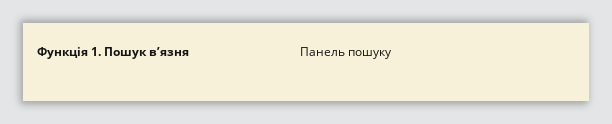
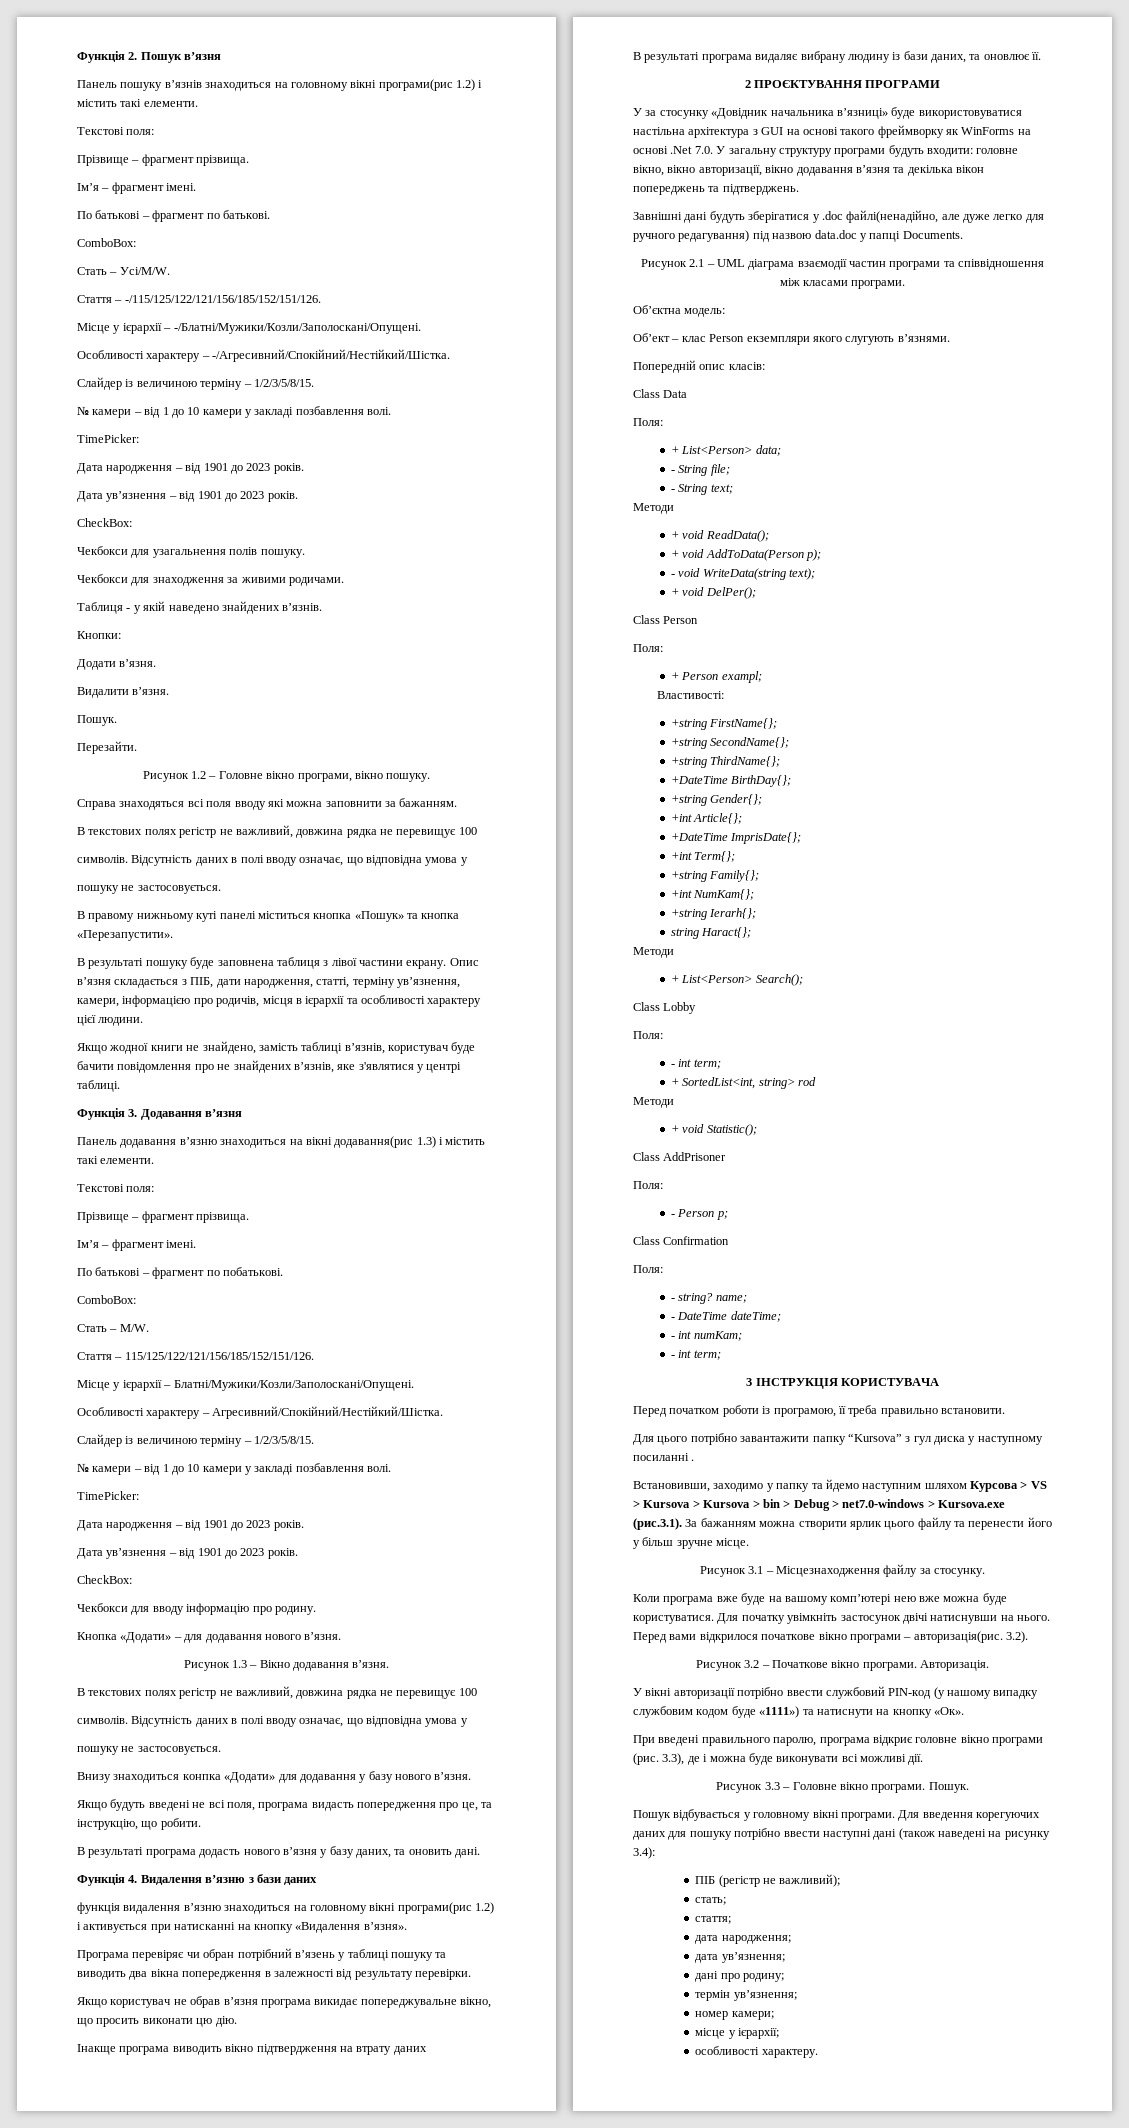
[37,47,102,59] Функція 1. -> [77,51,138,63] Функція 2.
(393, 54) none -> [164,79,483,91] [77,99,198,107] [77,127,155,135] [77,154,250,166] [77,182,197,194] [77,210,270,222] [77,238,136,247] [77,267,170,275] [77,295,321,303] [77,323,421,334] [77,349,451,362] [77,377,314,390] [77,406,392,418] [77,434,139,443] [77,463,304,474] [77,491,298,502] [77,518,132,527] [77,546,305,558] [77,574,344,586] [77,601,323,614] [77,631,121,639] [77,659,157,670] [77,687,170,698] [77,715,117,726] [77,741,137,754] [142,771,431,782] [77,798,458,810] [77,825,477,838] [77,855,468,866] [77,885,221,894] [77,911,460,922] [77,930,173,941] [77,957,479,969] [77,977,460,988] [77,995,482,1007] [77,1015,144,1026] [77,1041,476,1054] [77,1060,462,1073] [77,1080,120,1092] [77,1108,243,1120] [77,1136,486,1148] [77,1156,155,1164] [77,1184,155,1192] [77,1211,250,1223] [77,1239,197,1251] [77,1267,283,1279] [77,1295,136,1304] [77,1324,149,1332] [77,1352,314,1360] [77,1380,414,1391] [77,1406,444,1419] [77,1434,314,1447] [77,1463,392,1475] [77,1491,139,1500] [77,1520,304,1531] [77,1548,298,1559] [77,1575,132,1584] [77,1603,316,1615] [77,1632,342,1643] [183,1660,390,1671] [77,1686,477,1699] [77,1716,468,1727] [77,1746,221,1755] [77,1771,472,1783] [77,1799,493,1811] [77,1818,201,1830] [77,1846,481,1858] [77,1874,318,1886] [77,1902,494,1914] [77,1922,407,1933] [77,1948,447,1961] [77,1969,471,1980] [77,1996,491,2008] [77,2016,237,2027] [77,2044,427,2055] [633,51,1042,63] [744,80,941,88] [633,107,1022,119] [633,125,1031,138] [633,145,1019,157] [633,165,984,176] [633,184,799,195] [633,210,1044,223] [633,230,963,242] [640,259,1045,270] [779,278,906,289] [633,305,726,317] [633,333,950,345] [633,360,765,373] [633,389,688,398] [633,418,663,426] [671,445,781,456] [671,464,730,476] [671,484,733,495] [633,503,674,514] [671,530,769,542] [671,549,822,561] [671,568,816,580] [671,587,756,599] [633,615,699,624] [633,644,663,652] [671,671,762,683] [657,691,725,699] [671,718,778,730] [671,737,790,749] [671,756,781,768] [671,775,792,787] [671,794,763,806] [671,813,743,824] [671,832,802,844] [671,851,736,862] [671,870,760,882] [671,889,755,900] [671,908,757,920] [671,927,752,939] [633,947,674,958] [671,974,803,986] [633,1002,697,1014] [633,1031,663,1039] [671,1059,721,1069] [671,1077,817,1089] [633,1097,674,1108] [671,1124,757,1136] [633,1152,727,1161] [633,1181,663,1189] [671,1209,728,1220] [633,1236,730,1245] [633,1265,663,1273] [671,1293,747,1304] [671,1311,781,1322] [671,1331,742,1341] [671,1350,721,1360] [746,1378,939,1389] [633,1405,1005,1417] [633,1433,1043,1445] [633,1453,695,1461] [633,1479,1047,1492] [633,1499,1006,1511] [633,1517,1052,1530] [633,1537,750,1549] [699,1564,986,1577] [633,1593,1007,1605] [633,1613,1050,1624] [633,1631,1028,1643] [695,1660,990,1671] [633,1686,1039,1699] [633,1706,964,1718] [633,1735,1043,1746] [633,1753,924,1765] [716,1782,969,1793] [633,1809,1040,1821] [633,1828,1050,1840] [633,1847,655,1859] [695,1874,841,1887] [695,1897,727,1905] [695,1916,732,1924] [695,1935,791,1944] [695,1952,785,1963] [695,1971,785,1982] [695,1990,797,2001] [695,2011,774,2020] [695,2028,780,2039] [695,2046,818,2058] в’язнів знаходиться на головному вікні програми(рис 1.2) і містить такі елементи. // Текстові поля: // Прізвище – фрагмент прізвища. // Ім’я – фрагмент імені. // По батькові – фрагмент по батькові. // ComboBox: // Стать – Усі/M/W. // Стаття – -/115/125/122/121/156/185/152/151/126. // Місце у ієрархії – -/Блатні/Мужики/Козли/Заполоскані/Опущені. // Особливості характеру – -/Агресивний/Спокійний/Нестійкий/Шістка. // Слайдер із величиною терміну – 1/2/3/5/8/15. // № камери – від 1 до 10 камери у закладі позбавлення волі. // TimePicker: // Дата народження – від 1901 до 2023 років. // Дата ув’язнення – від 1901 до 2023 років. // CheckBox: // Чекбокси для узагальнення полів пошуку. // Чекбокси для знаходження за живими родичами. // Таблиця - у якій наведено знайдених в’язнів. // Кнопки: // Додати в’язня. // Видалити в’язня. // Пошук. // Перезайти. // Рисунок 1.2 – Головне вікно програми, вікно пошуку. // Справа знаходяться всі поля вводу які можна заповнити за бажанням. // В текстових полях регістр не важливий, довжина рядка не перевищує 100 // символів. Відсутність даних в полі вводу означає, що відповідна умова у // пошуку не застосовується. // В правому нижньому куті панелі міститься кнопка «Пошук» та кнопка «Перезапустити». // В результаті пошуку буде заповнена таблиця з лівої частини екрану. Опис в’язня складається з ПІБ, дати народження, статті, терміну ув’язнення, камери, інформацією про родичів, місця в ієрархії та особливості характеру цієї людини. // Якщо жодної книги не знайдено, замість таблиці в’язнів, користувач буде бачити повідомлення про не знайдених в’язнів, яке з'являтися у центрі таблиці. // Функція 3. Додавання в’язня // Панель додавання в’язню знаходиться на вікні додавання(рис 1.3) і містить такі елементи. // Текстові поля: // Прізвище – фрагмент прізвища. // Ім’я – фрагмент імені. // По батькові – фрагмент по побатькові. // ComboBox: // Стать – M/W. // Стаття – 115/125/122/121/156/185/152/151/126. // Місце у ієрархії – Блатні/Мужики/Козли/Заполоскані/Опущені. // Особливості характеру – Агресивний/Спокійний/Нестійкий/Шістка. // Слайдер із величиною терміну – 1/2/3/5/8/15. // № камери – від 1 до 10 камери у закладі позбавлення волі. // TimePicker: // Дата народження – від 1901 до 2023 років. // Дата ув’язнення – від 1901 до 2023 років. // CheckBox: // Чекбокси для вводу інформацію про родину. // Кнопка «Додати» – для додавання нового в’язня. // Рисунок 1.3 – Вікно додавання в’язня. // В текстових полях регістр не важливий, довжина рядка не перевищує 100 // символів. Відсутність даних в полі вводу означає, що відповідна умова у // пошуку не застосовується. // Внизу знаходиться конпка «Додати» для додавання у базу нового в’язня. // Якщо будуть введені не всі поля, програма видасть попередження про це, та інструкцію, що робити. // В результаті програма додасть нового в’язня у базу даних, та оновить дані. // Функція 4. Видалення в’язню з бази даних // функція видалення в’язню знаходиться на головному вікні програми(рис 1.2) і активується при натисканні на кнопку «Видалення в’язня». // Програма перевіряє чи обран потрібний в’язень у таблиці пошуку та виводить два вікна попередження в залежності від результату перевірки. // Якщо користувач не обрав в’язня програма викидає попереджувальне вікно, що просить виконати цю дію. // Інакще програма виводить вікно підтвердження на втрату даних // В результаті програма видаляє вибрану людину із бази даних, та оновлює її. // 2 ПРОЄКТУВАННЯ ПРОГРАМИ // У за стосунку «Довідник начальника в’язниці» буде використовуватися настільна архітектура з GUI на основі такого фреймворку як WinForms на основі .Net 7.0. У загальну структуру програми будуть входити: головне вікно, вікно авторизації, вікно додавання в’язня та декілька вікон попереджень та підтверджень. // Завнішні дані будуть зберігатися у .doc файлі(ненадійно, але дуже легко для ручного редагування) під назвою data.doc у папці Documents. // Рисунок 2.1 – UML діаграма взаємодії частин програми та співвідношення між класами програми. // Об’єктна модель: // Об’ект – клас Person екземпляри якого слугують в’язнями. // Попередній опис класів: // Class Data // Поля: // + List<Person> data; // - String file; // - String text; // Методи // + void ReadData(); // + void AddToData(Person p); // - void WriteData(string text); // + void DelPer(); // Class Person // Поля: // + Person exampl; // Властивості: // +string FirstName{}; // +string SecondName{}; // +string ThirdName{}; // +DateTime BirthDay{}; // +string Gender{}; // +int Article{}; // +DateTime ImprisDate{}; // +int Term{}; // +string Family{}; // +int NumKam{}; // +string Ierarh{}; // string Haract{}; // Методи // + List<Person> Search(); // Class Lobby // Поля: // - int term; // + SortedList<int, string> rod // Методи // + void Statistic(); // Class AddPrisoner // Поля: // - Person p; // Class Confirmation // Поля: // - string? name; // - DateTime dateTime; // - int numKam; // - int term; // 3 ІНСТРУКЦІЯ КОРИСТУВАЧА // Перед початком роботи із програмою, її треба правильно встановити. // Для цього потрібно завантажити папку “Kursova” з гул диска у наступному посиланні . // Встановивши, заходимо у папку та йдемо наступним шляхом Курсова > VS > Kursova > Kursova > bin > Debug > net7.0-windows > Kursova.exe (рис.3.1). За бажанням можна створити ярлик цього файлу та перенести його у більш зручне місце. // Рисунок 3.1 – Місцезнаходження файлу за стосунку. // Коли програма вже буде на вашому комп’ютері нею вже можна буде користуватися. Для початку увімкніть застосунок двічі натиснувши на нього. Перед вами відкрилося початкове вікно програми – авторизація(рис. 3.2). // Рисунок 3.2 – Початкове вікно програми. Авторизація. // У вікні авторизації потрібно ввести службовий PIN-код (у нашому випадку службовим кодом буде «1111») та натиснути на кнопку «Ок». // При введені правильного паролю, програма відкриє головне вікно програми (рис. 3.3), де і можна буде виконувати всі можливі дії. // Рисунок 3.3 – Головне вікно програми. Пошук. // Пошук відбувається у головному вікні програми. Для введення корегуючих даних для пошуку потрібно ввести наступні дані (також наведені на рисунку 3.4): // ПІБ (регістр не важливий); // стать; // стаття; // дата народження; // дата ув’язнення; // дані про родину; // термін ув’язнення; // номер камери; // місце у ієрархії; // особливості характеру.

